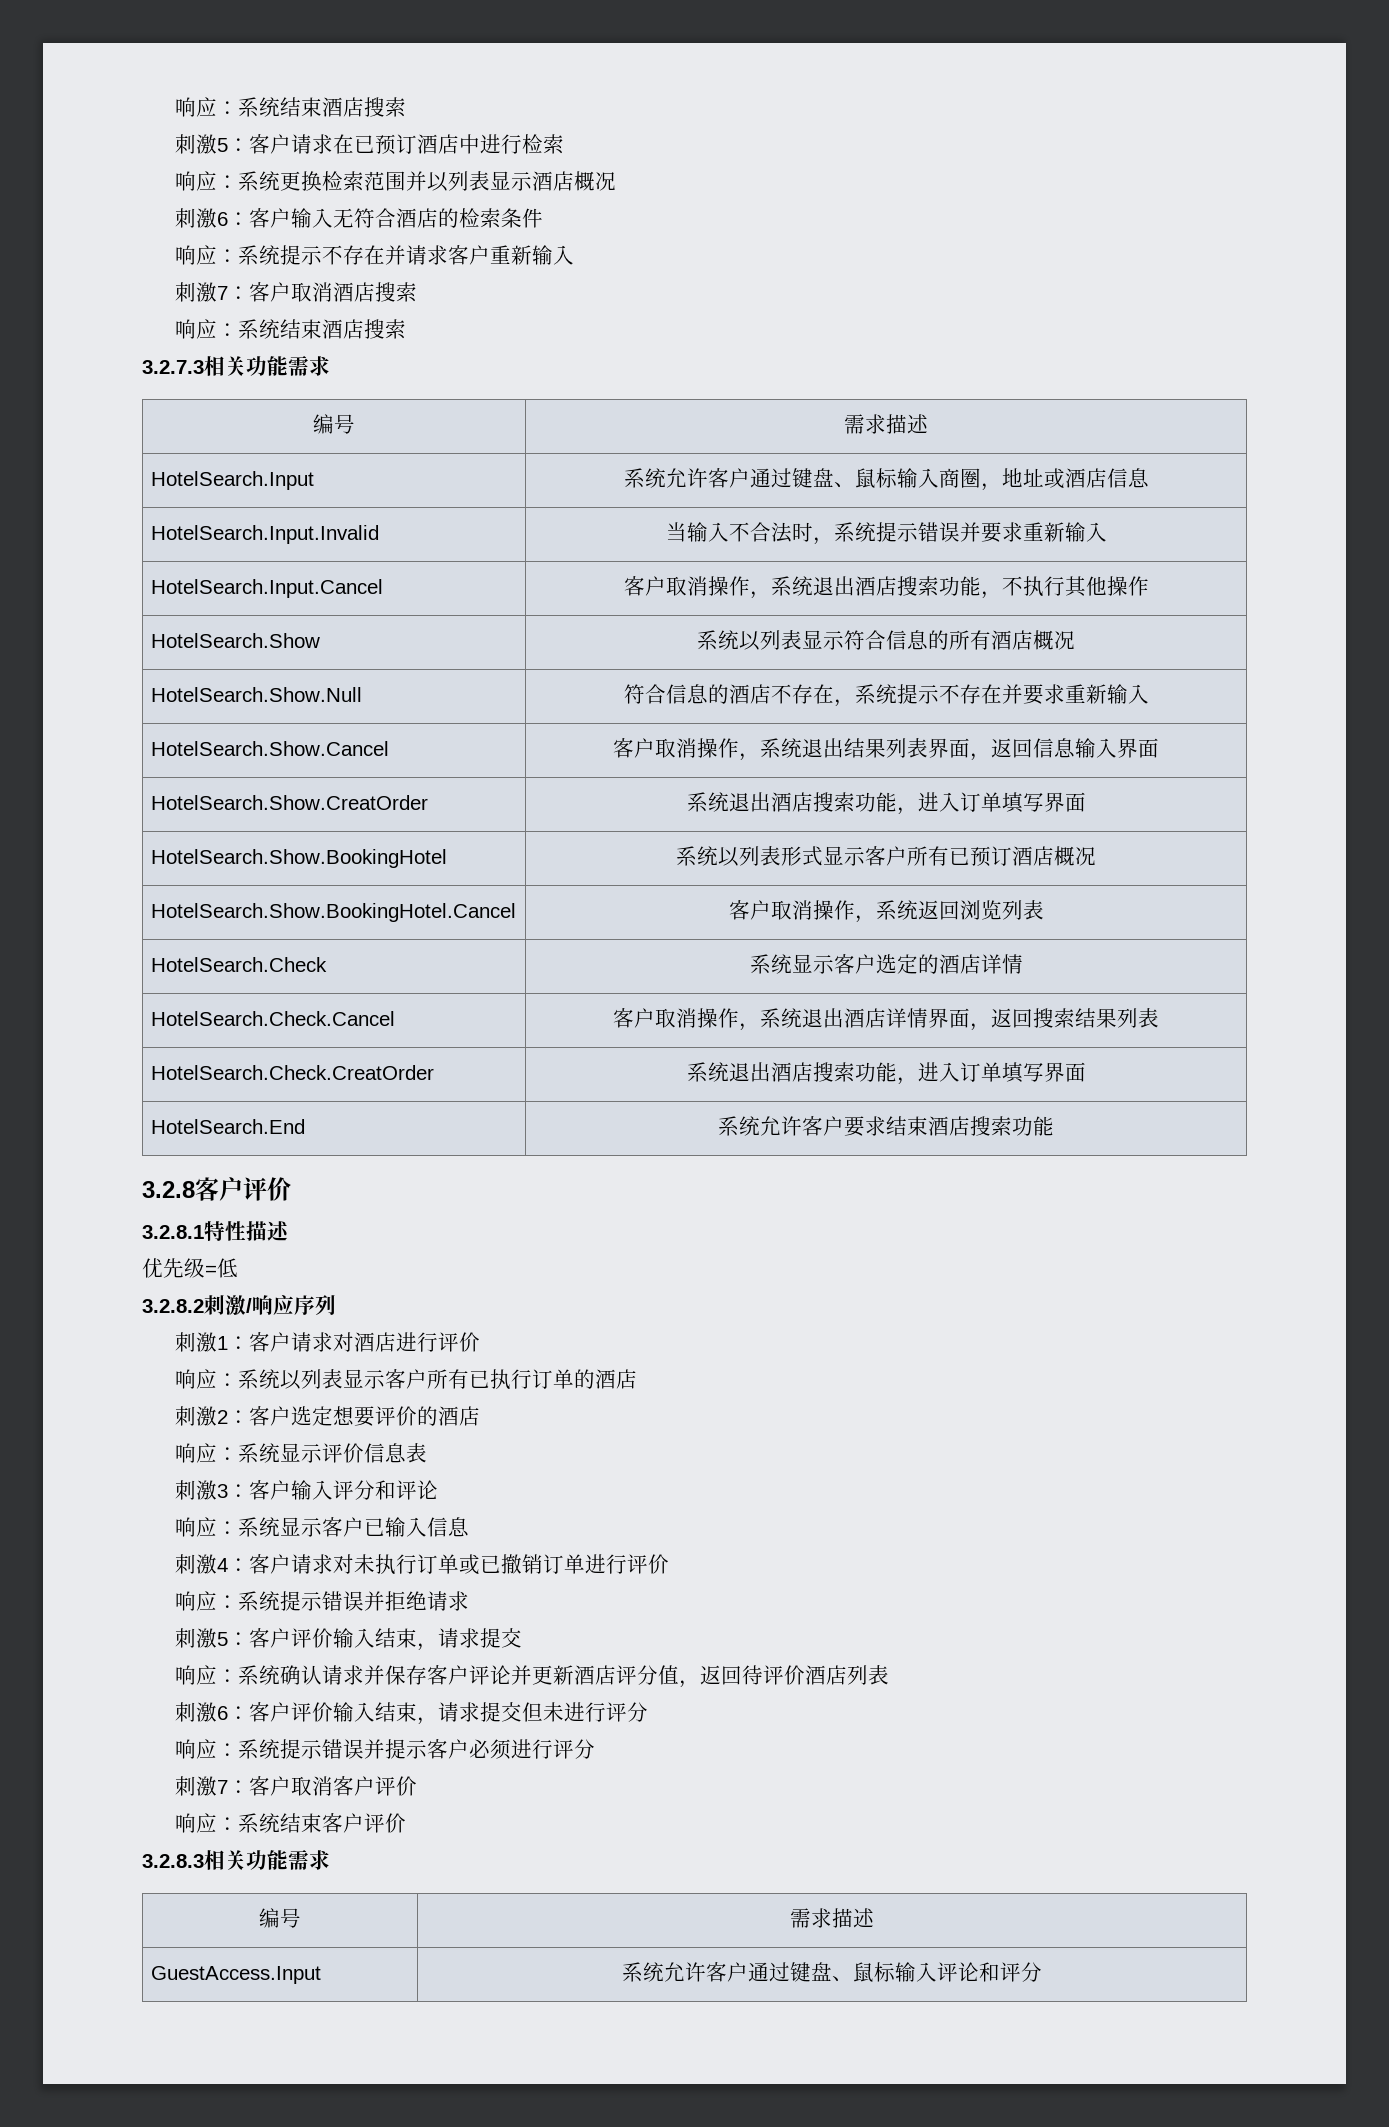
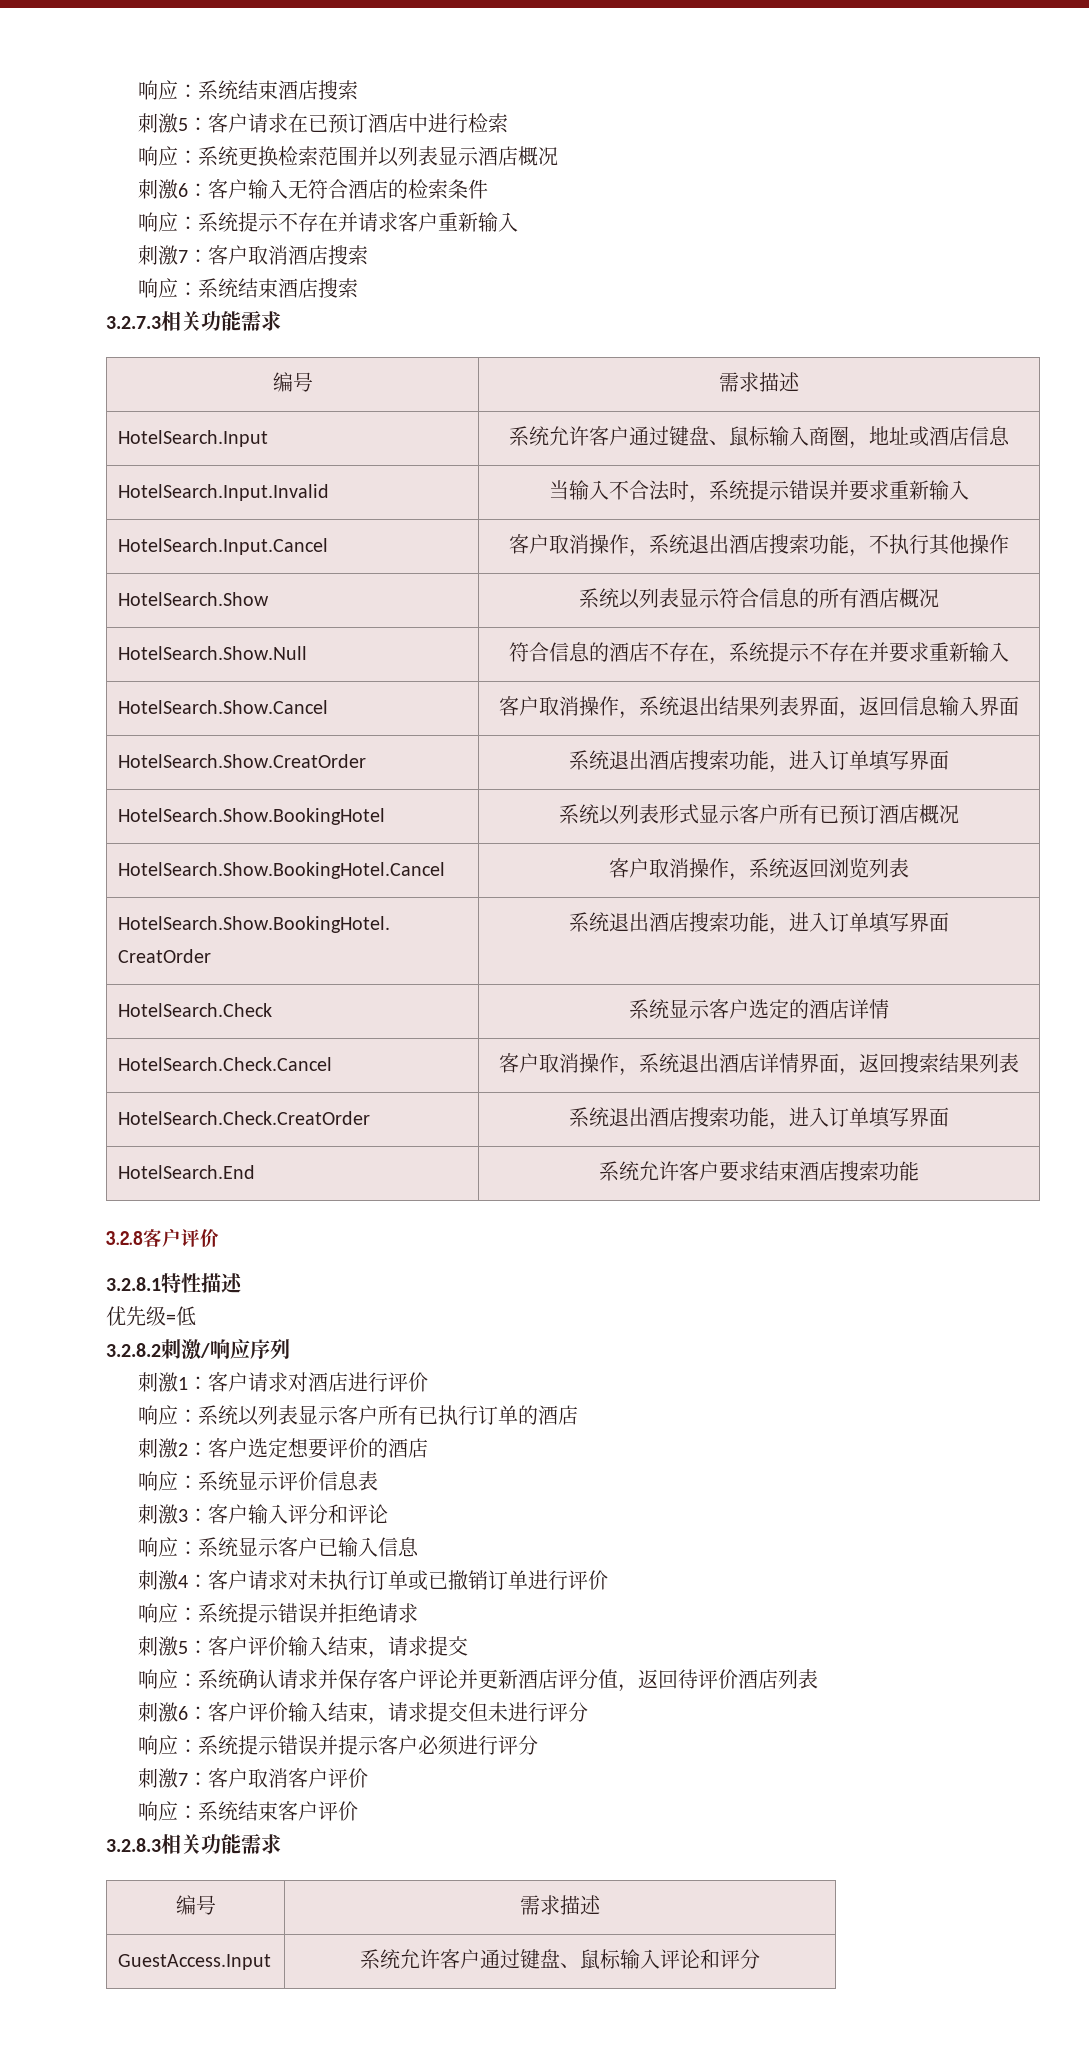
(1044, 910) none -> [118,916,391,933] [118,949,212,963] [569,912,949,935] // HotelSearch.Show.BookingHotel. CreatOrder | 系统退出酒店搜索功能，进入订单填写界面

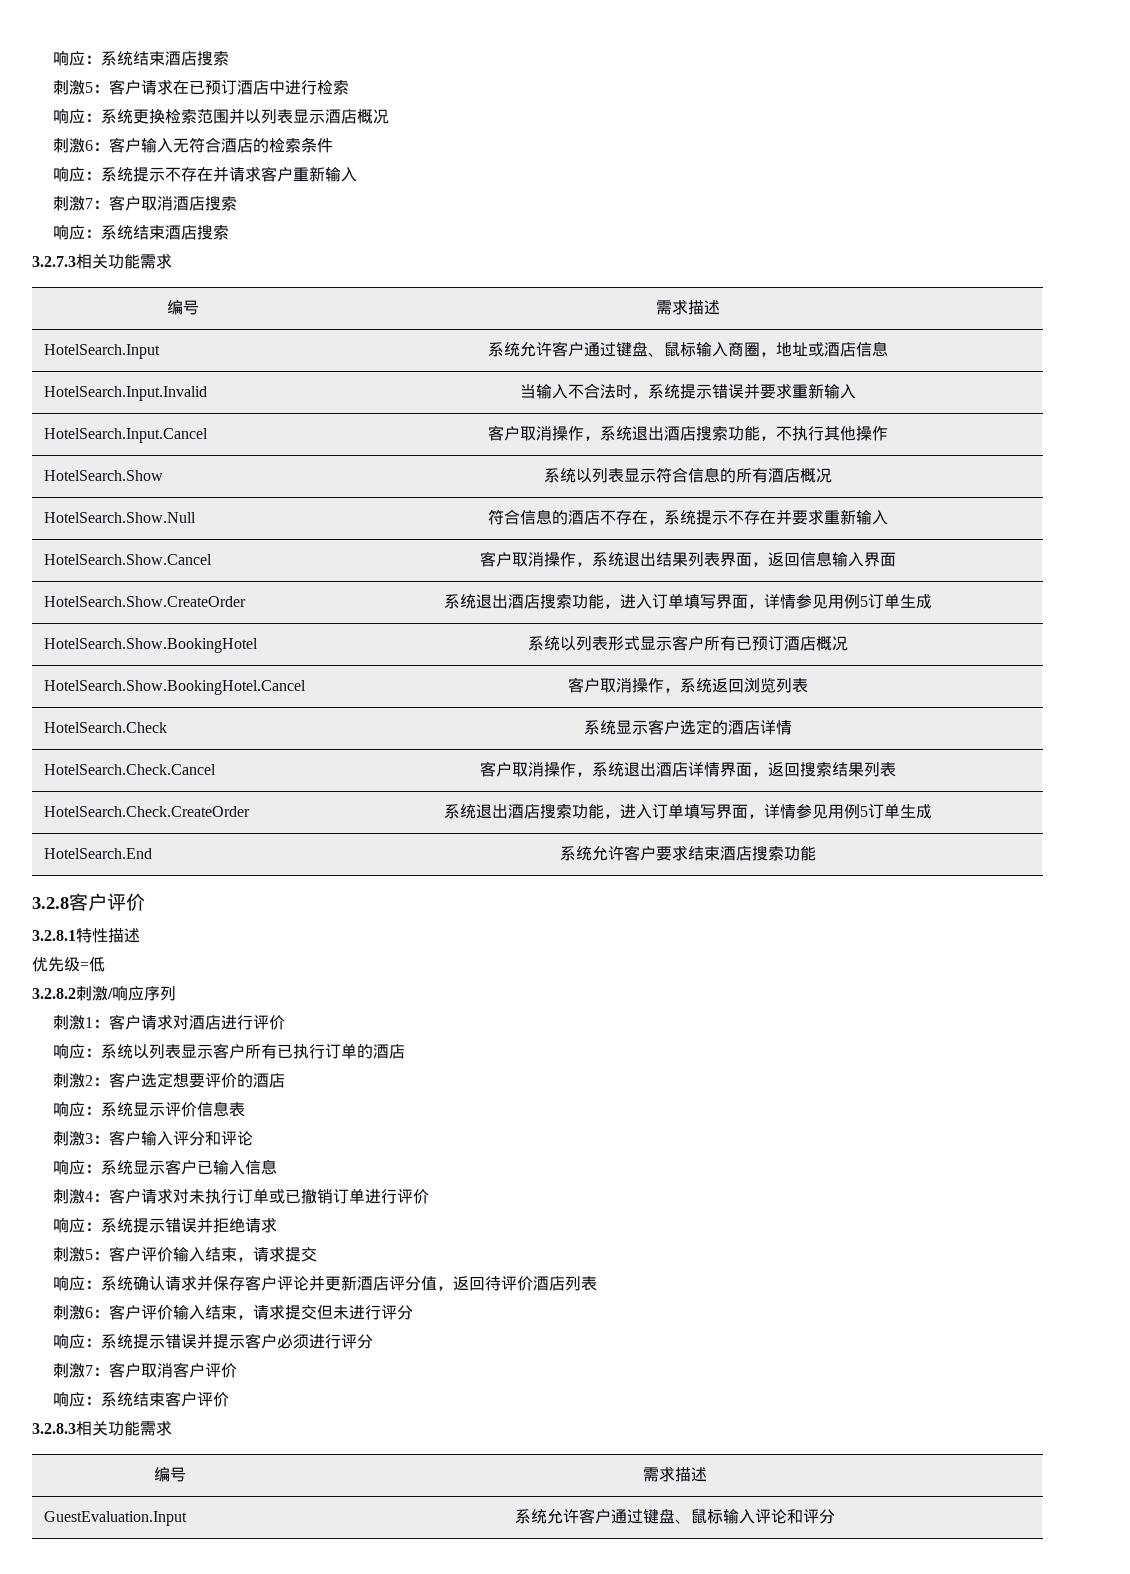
[118,754,367,768] HotelSearch.Show.CreatOrder -> [43,596,246,607] HotelSearch.Show.CreateOrder
(949, 760) none -> [748,593,932,609] ，详情参见用例5订单生成
[118,916,391,933] [118,949,212,963] [569,912,949,935] // HotelSearch.Show.BookingHotel. CreatOrder | 系统退出酒店搜索功能，进入订单填写界面 -> (808, 685) none
[118,1111,371,1125] HotelSearch.Check.CreatOrder -> [43,806,250,817] HotelSearch.Check.CreateOrder
(949, 1117) none -> [748,803,932,819] ，详情参见用例5订单生成
[118,1954,272,1970] GuestAccess.Input -> [43,1511,187,1526] GuestEvaluation.Input

